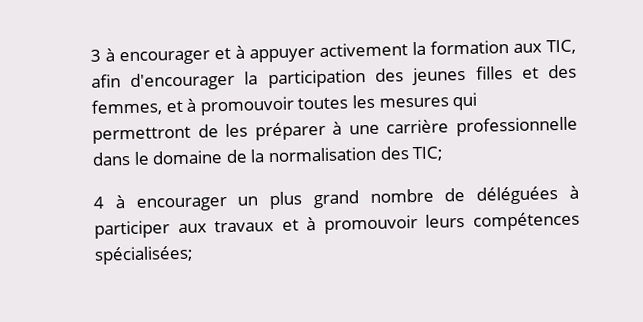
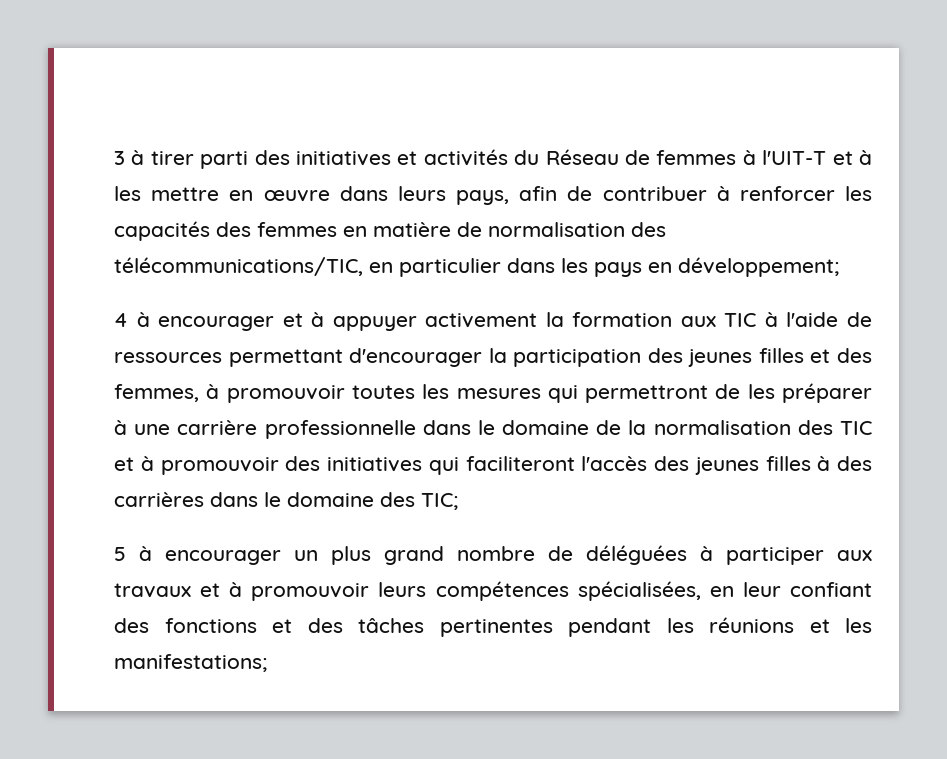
(115, 55) none -> [150,149,872,169] [114,186,872,205] [114,221,666,241] [114,257,839,277] [114,312,150,327] tirer parti des initiatives et activités du Réseau de femmes à l'UIT-T et à les mettre en œuvre dans leurs pays, afin de contribuer à renforcer les capacités des femmes en matière de normalisation des télécommunications/TIC, en particulier dans les pays en développement; // 4 à
[546,39,576,55] [91,74,121,88] TIC, afin -> [724,312,873,327] [114,349,343,367] TIC à l'aide de ressources permettant
[165,100,183,113] et -> (199, 393) none
(409, 153) none -> [839,421,872,435] [114,456,872,475] [114,492,415,507] TIC et à promouvoir des initiatives qui faciliteront l'accès des jeunes filles à des carrières dans le domaine des
[93,196,104,209] 4 -> [114,547,126,561] 5
[94,245,194,265] spécialisées; -> [577,581,872,601] [114,617,872,637] [114,654,267,672] spécialisées, en leur confiant des fonctions et des tâches pertinentes pendant les réunions et les manifestations;

